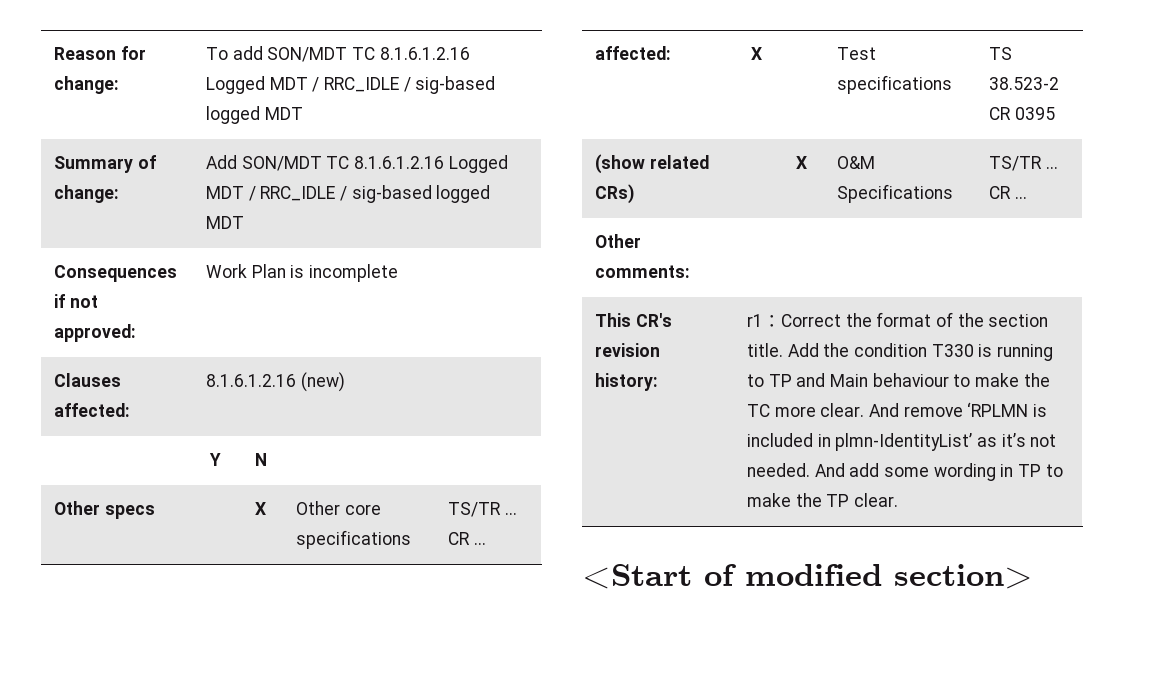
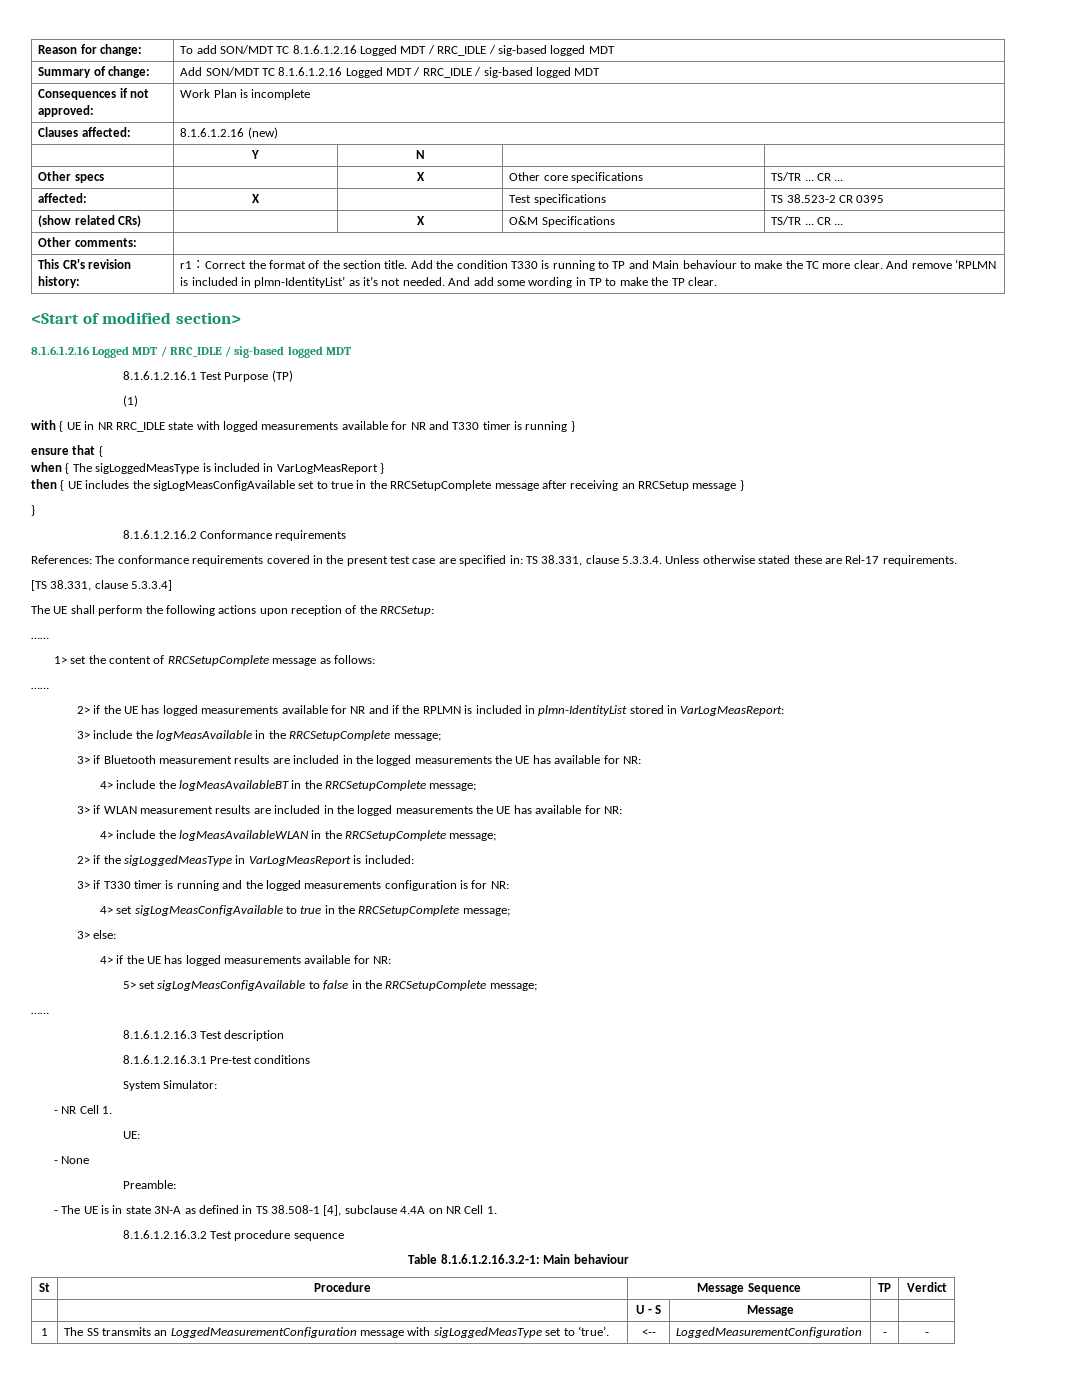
(1033, 576) none -> [31,346,351,358] [122,370,293,382] [122,395,138,407] [31,420,575,432] [31,445,103,457] [31,462,384,474] [31,479,744,491] [31,505,35,516] [122,530,347,541] [31,555,957,566] [31,580,173,591] [31,605,435,616] [31,637,49,639] [53,655,375,666] [31,687,49,689] [76,705,785,716] [76,730,441,741] [76,755,641,766] [99,780,477,791] [76,805,622,816] [99,830,497,841] [76,855,414,866] [76,880,509,891] [99,905,510,916] [76,930,117,939] [99,955,392,966] [122,980,537,991] [31,1012,49,1014] [122,1030,285,1041] [122,1055,311,1064] [122,1080,218,1091] [53,1105,113,1114] [122,1131,140,1139] [53,1156,90,1164] [122,1180,176,1189] [53,1205,497,1216] [122,1230,344,1241] [408,1254,629,1264] [39,1283,50,1292] [314,1282,371,1292] [697,1283,801,1294] [878,1283,891,1292] [906,1282,947,1292] [636,1305,661,1314] [746,1305,794,1316] [41,1328,48,1336] [64,1326,609,1338] [641,1329,656,1336] [676,1327,863,1338] [882,1332,887,1336] [924,1332,929,1336] // 8.1.6.1.2.16 Logged MDT / RRC_IDLE / sig-based logged MDT // 8.1.6.1.2.16.1 Test Purpose (TP) // (1) // with { UE in NR RRC_IDLE state with logged measurements available for NR and T330 timer is running } // ensure that { // when { The sigLoggedMeasType is included in VarLogMeasReport } // then { UE includes the sigLogMeasConfigAvailable set to true in the RRCSetupComplete message after receiving an RRCSetup message } // } // 8.1.6.1.2.16.2 Conformance requirements // References: The conformance requirements covered in the present test case are specified in: TS 38.331, clause 5.3.3.4. Unless otherwise stated these are Rel-17 requirements. // [TS 38.331, clause 5.3.3.4] // The UE shall perform the following actions upon reception of the RRCSetup: // …… // 1> set the content of RRCSetupComplete message as follows: // …… // 2> if the UE has logged measurements available for NR and if the RPLMN is included in plmn-IdentityList stored in VarLogMeasReport: // 3> include the logMeasAvailable in the RRCSetupComplete message; // 3> if Bluetooth measurement results are included in the logged measurements the UE has available for NR: // 4> include the logMeasAvailableBT in the RRCSetupComplete message; // 3> if WLAN measurement results are included in the logged measurements the UE has available for NR: // 4> include the logMeasAvailableWLAN in the RRCSetupComplete message; // 2> if the sigLoggedMeasType in VarLogMeasReport is included: // 3> if T330 timer is running and the logged measurements configuration is for NR: // 4> set sigLogMeasConfigAvailable to true in the RRCSetupComplete message; // 3> else: // 4> if the UE has logged measurements available for NR: // 5> set sigLogMeasConfigAvailable to false in the RRCSetupComplete message; // …… // 8.1.6.1.2.16.3 Test description // 8.1.6.1.2.16.3.1 Pre-test conditions // System Simulator: // - NR Cell 1. // UE: // - None // Preamble: // - The UE is in state 3N-A as defined in TS 38.508-1 [4], subclause 4.4A on NR Cell 1. // 8.1.6.1.2.16.3.2 Test procedure sequence // Table 8.1.6.1.2.16.3.2-1: Main behaviour // St | Procedure | Message Sequence | TP | Verdict // | | U - S | Message | | // 1 | The SS transmits an LoggedMeasurementConfiguration message with sigLoggedMeasType set to ‘true’. | <-- | LoggedMeasurementConfiguration | - | -

